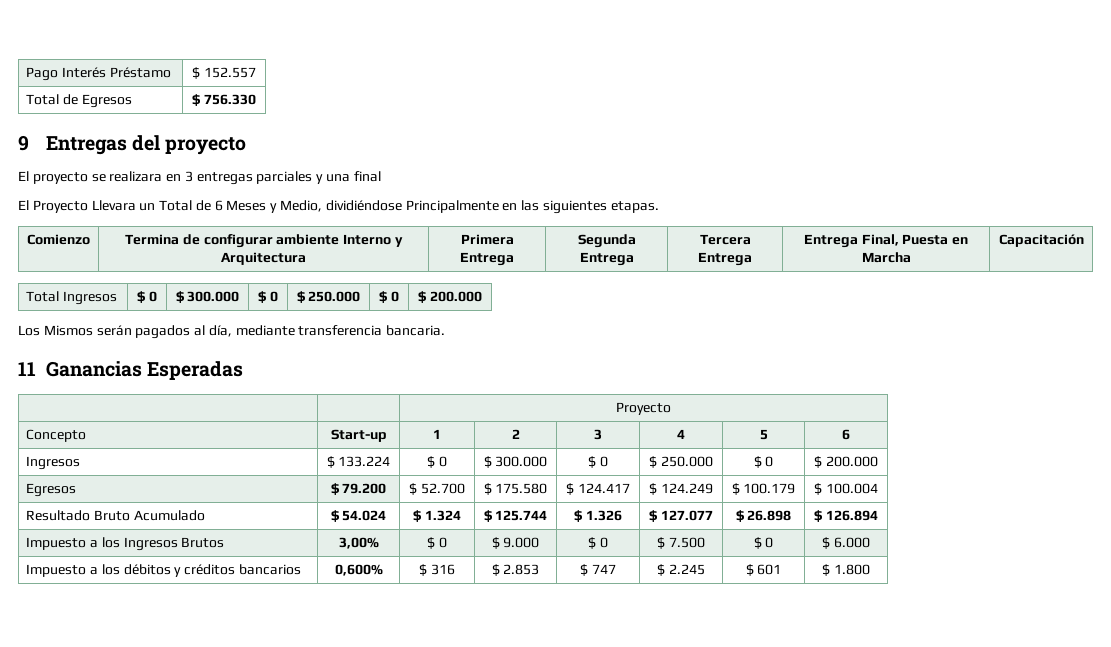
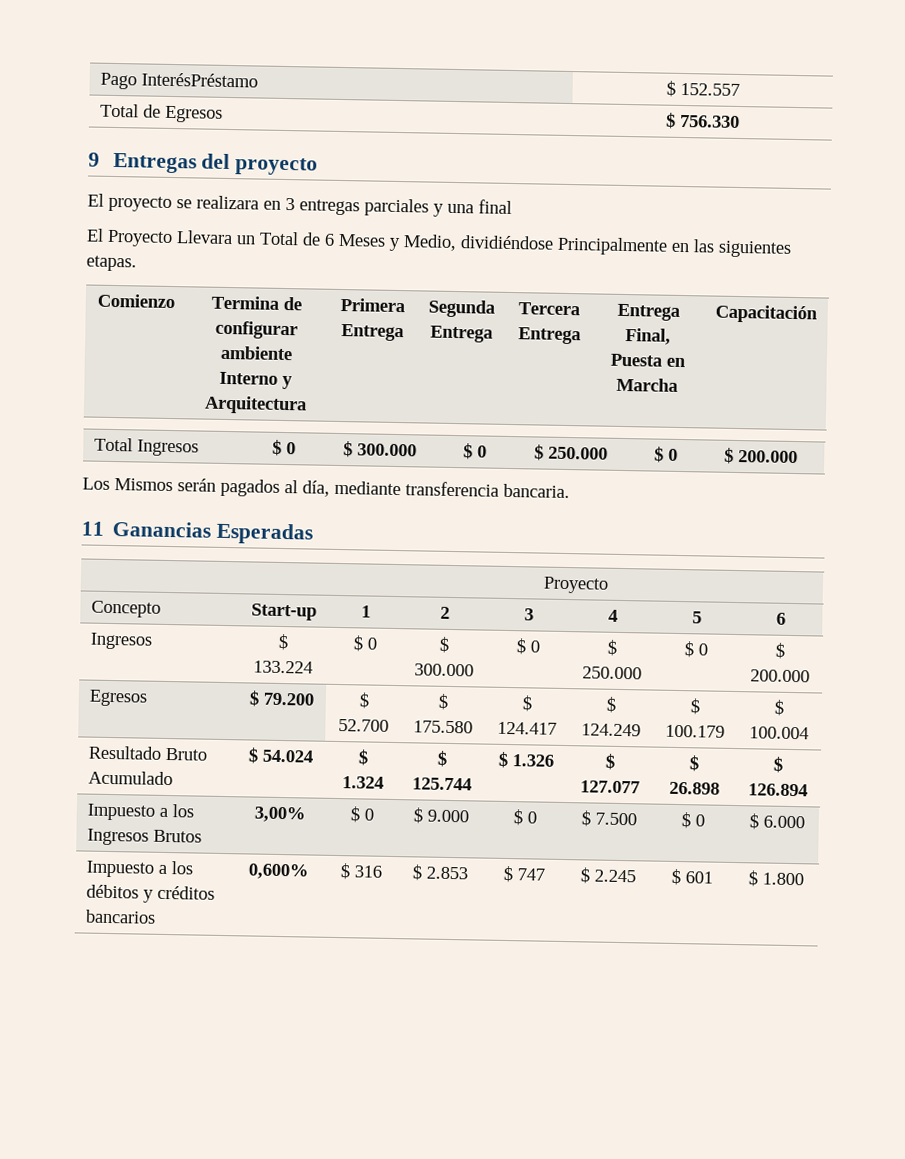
[62,67,171,78] Interés Préstamo -> [140,72,258,88] InterésPréstamo

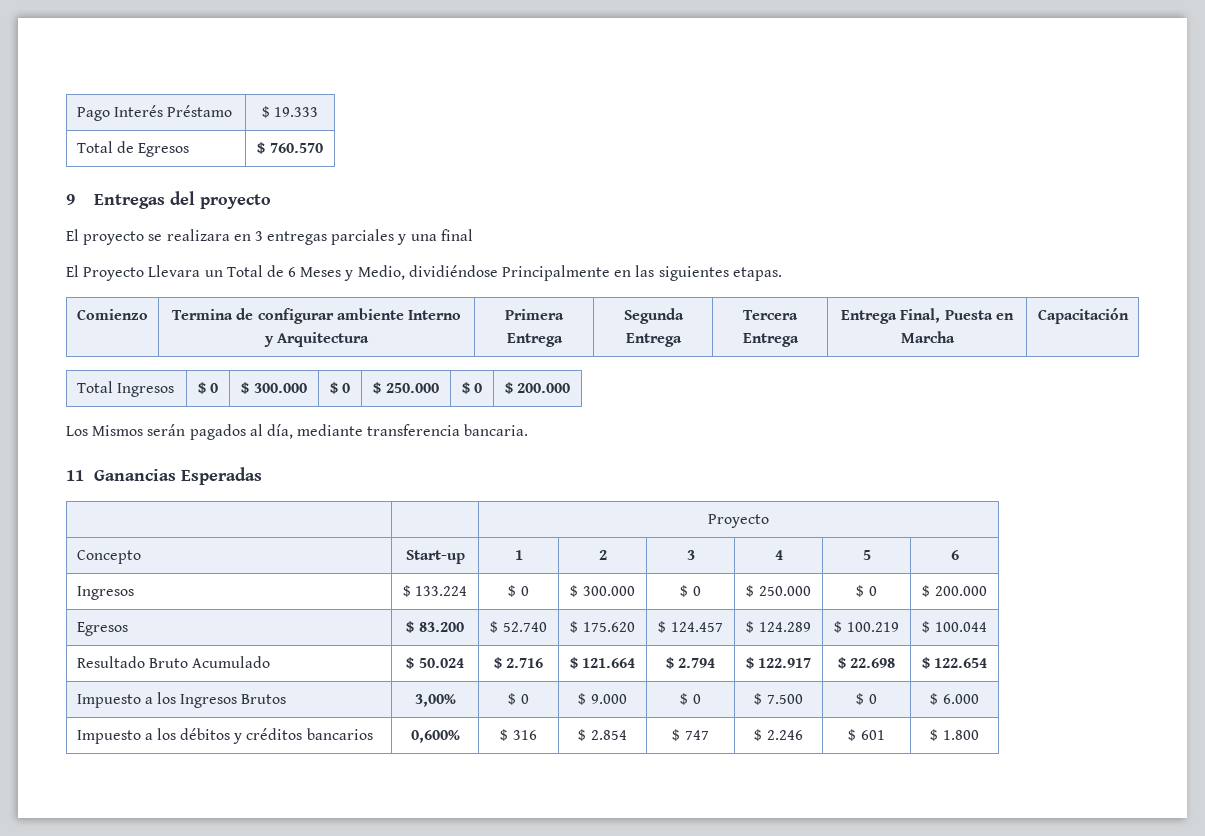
[140,72,258,88] [665,80,740,97] InterésPréstamo | $ 152.557 -> [113,105,232,117] [261,106,319,118] Interés Préstamo | $ 19.333
[679,114,740,128] 756.330 -> [269,143,323,153] 760.570
[263,692,314,706] [358,692,369,709] [338,719,389,732] [438,693,448,710] [413,720,473,734] [522,695,532,712] [497,721,557,735] [606,696,616,713] [581,723,641,737] [690,698,700,715] [665,724,725,738] [774,699,784,716] [749,726,809,740] 79.200 | $ 52.700 | $ 175.580 | $ 124.417 | $ 124.249 | $ 100.179 | $ 100.004 -> [418,622,464,632] [490,621,547,633] [570,621,635,633] [658,621,723,633] [746,621,811,633] [834,621,899,633] [922,621,987,633] 83.200 | $ 52.740 | $ 175.620 | $ 124.457 | $ 124.289 | $ 100.219 | $ 100.044
[262,749,313,763] [357,749,368,766] [341,776,384,789] [437,750,447,767] [412,777,472,791] [498,751,554,769] [605,753,615,770] [580,780,640,794] [689,755,699,772] [668,781,720,795] [773,756,783,773] [748,783,808,797] 54.024 | $ 1.324 | $ 125.744 | $ 1.326 | $ 127.077 | $ 26.898 | $ 126.894 -> [418,658,464,668] [493,657,544,669] [569,657,636,669] [665,657,716,669] [745,657,812,669] [837,657,896,669] [921,657,988,669] 50.024 | $ 2.716 | $ 121.664 | $ 2.794 | $ 122.917 | $ 22.698 | $ 122.654
[426,866,468,880] 2.853 -> [590,730,627,740] 2.854
[594,869,636,883] 2.245 -> [766,730,803,740] 2.246

